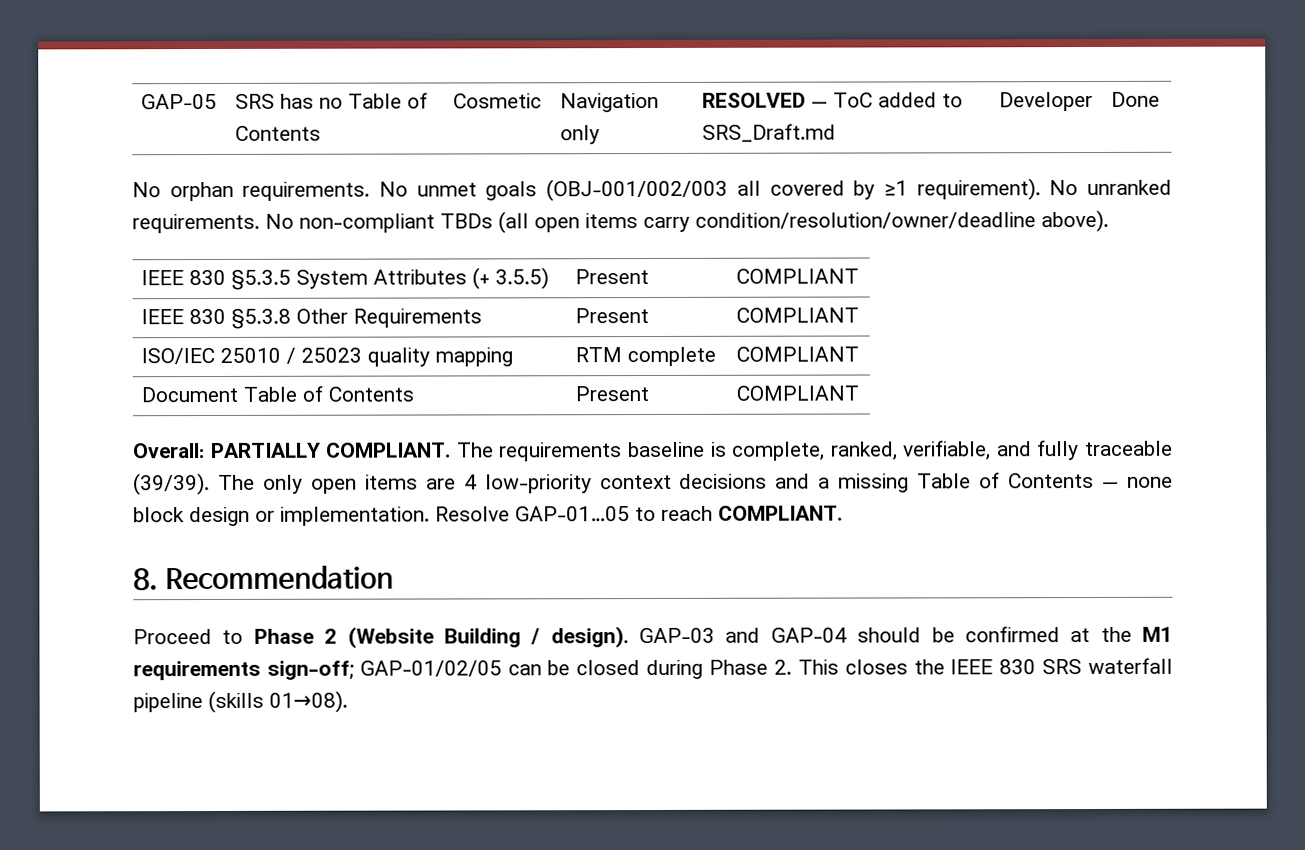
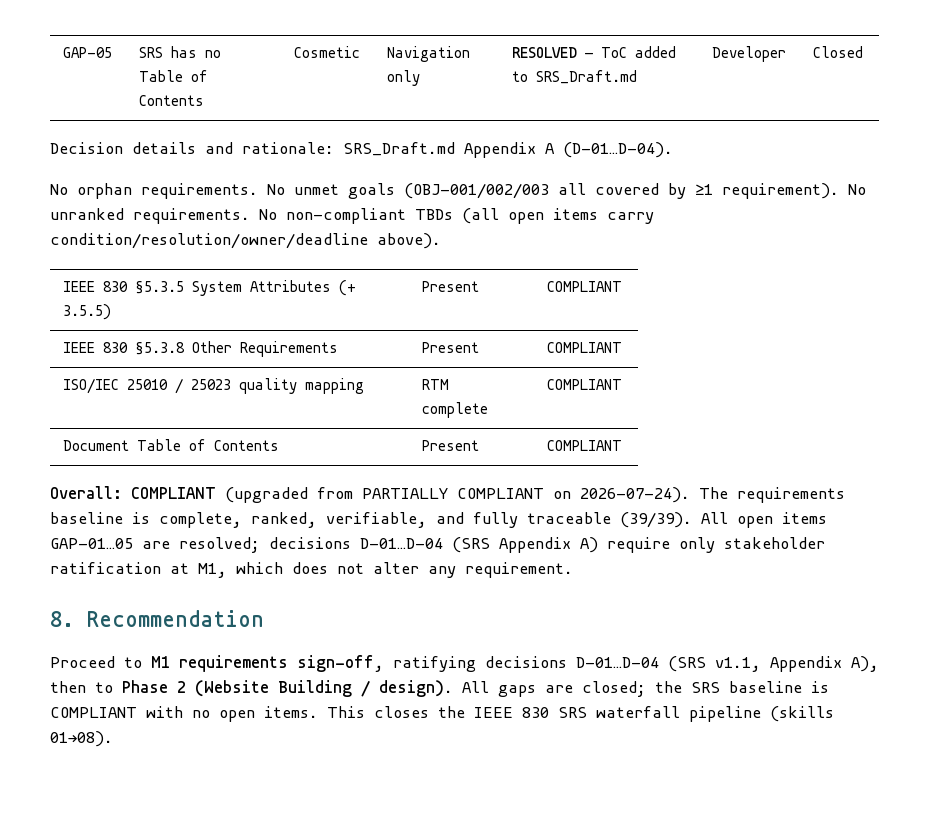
[1111,91,1161,107] Done -> [813,46,864,58] [50,142,673,158] Closed // Decision details and rationale: SRS_Draft.md Appendix A (D-01…D-04).
[210,442,452,459] PARTIALLY COMPLIANT. -> [131,487,690,503] COMPLIANT (upgraded from PARTIALLY COMPLIANT on 2026-07-24).
[217,472,1174,494] [133,505,843,527] [133,565,394,591] [133,629,212,645] The only open items are 4 low-priority context decisions and a missing Table of Contents — none block design or implementation. Resolve GAP-01…05 to reach COMPLIANT. // 8. Recommendation // Proceed -> [701,512,827,528] [50,537,825,553] [50,562,573,578] [50,610,264,627] [50,655,879,672] [50,681,86,693] All open items GAP-01…05 are resolved; decisions D-01…D-04 (SRS Appendix A) require only stakeholder ratification at M1, which does not alter any requirement. // 8. Recommendation // Proceed to M1 requirements sign-off, ratifying decisions D-01…D-04 (SRS v1.1, Appendix A), then
[639,626,1173,644] [133,659,792,681] GAP-03 and GAP-04 should be confirmed at the M1 requirements sign-off; GAP-01/02/05 can be closed during Phase 2. -> [462,681,829,697] [50,706,318,722] All gaps are closed; the SRS baseline is COMPLIANT with no open items.

